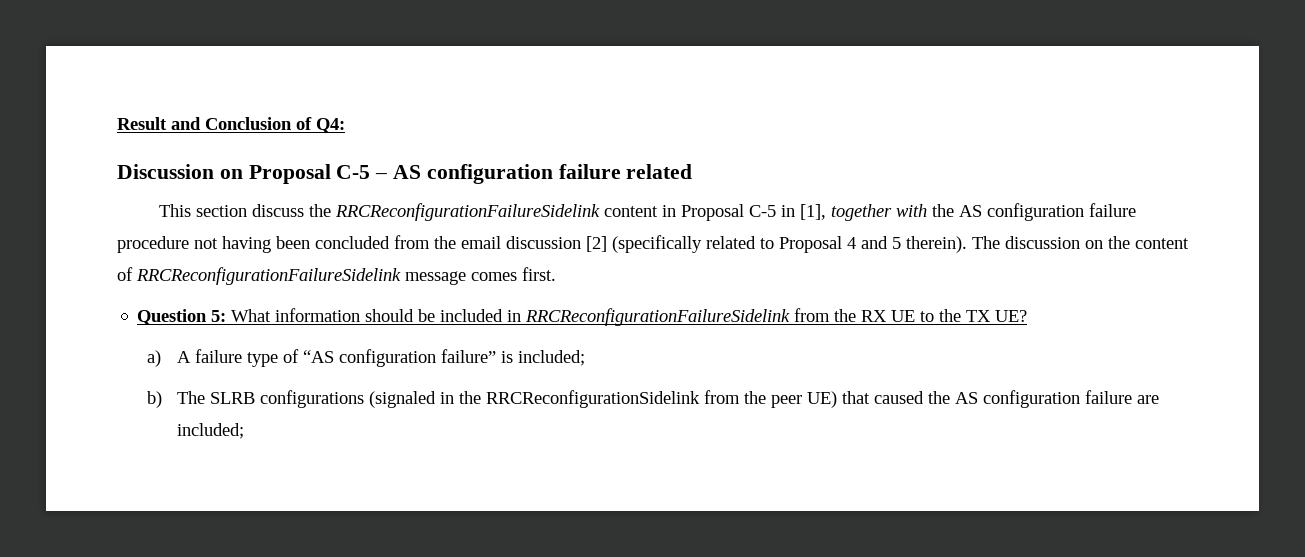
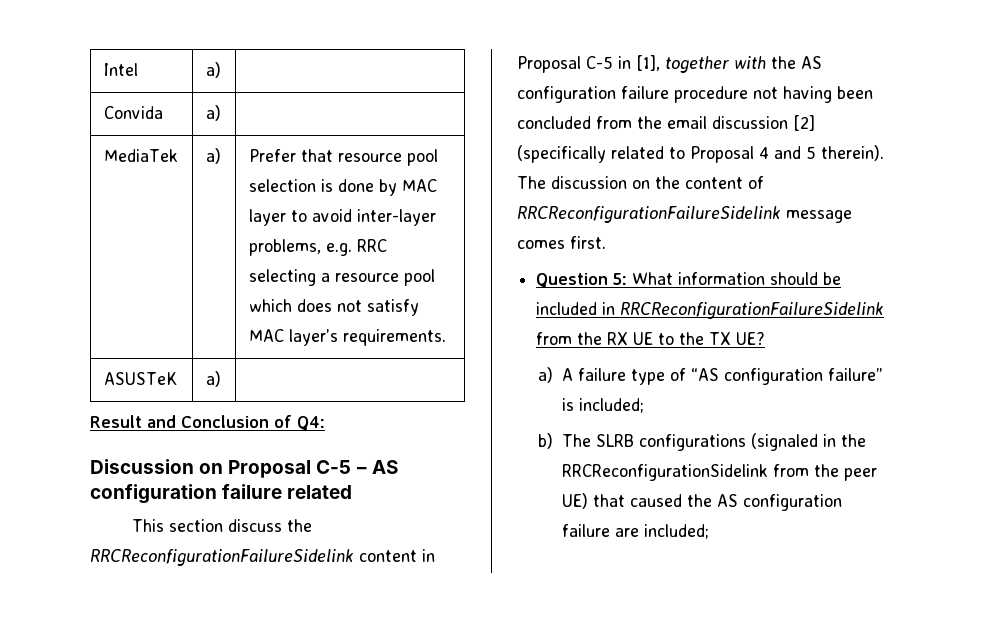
(117, 123) none -> [103,63,138,76] [205,62,221,78] [103,106,163,119] [205,105,221,121] [103,149,178,162] [205,148,221,164] [248,149,438,166] [248,179,437,196] [248,209,436,226] [248,239,387,256] [248,269,435,286] [248,299,419,316] [248,329,446,346] [103,372,177,385] [205,371,221,387] Intel | a) | // Convida | a) | // MediaTek | a) | Prefer that resource pool selection is done by MAC layer to avoid inter-layer problems, e.g. RRC selecting a resource pool which does not satisfy MAC layer’s requirements. // ASUSTeK | a) | //

